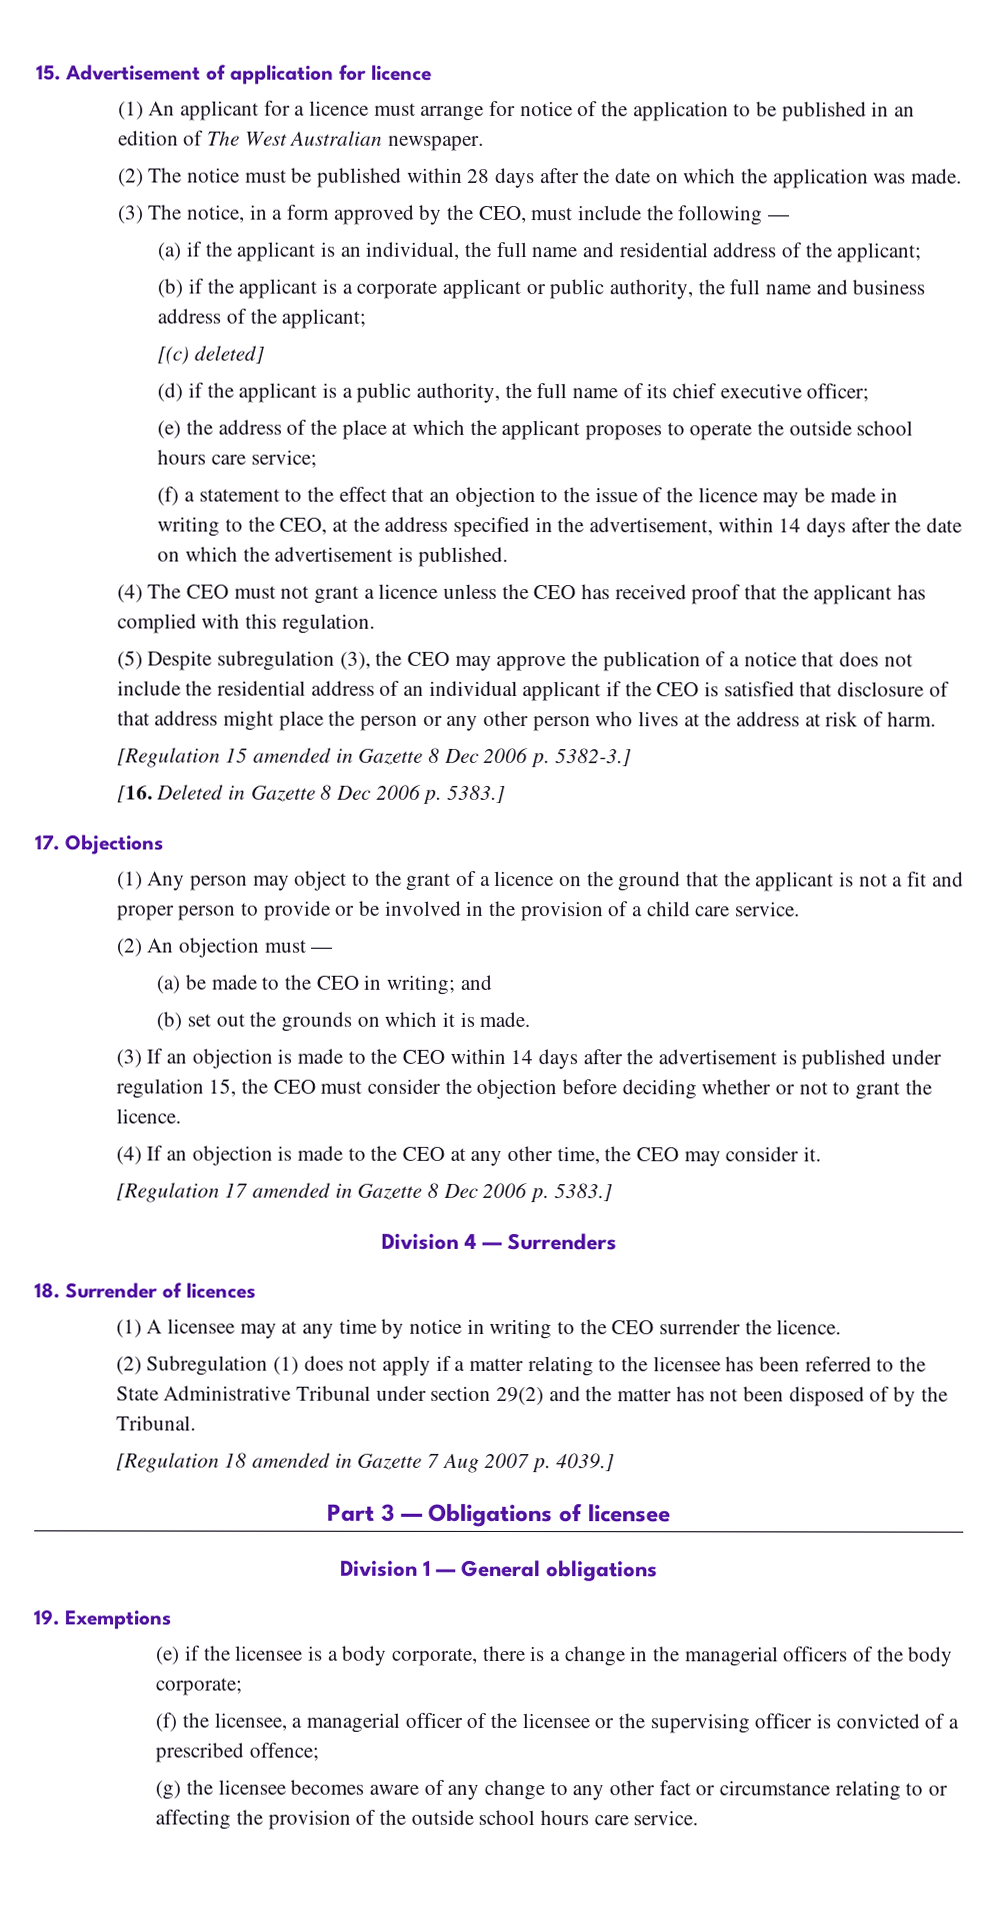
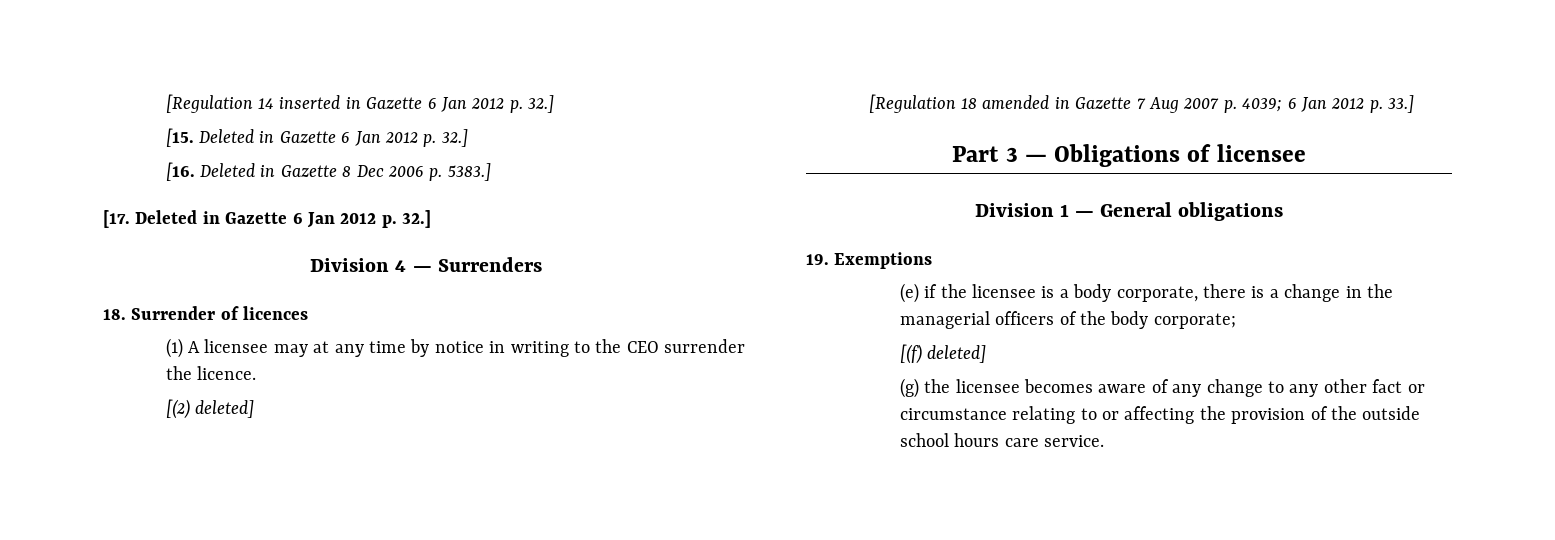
[36,64,432,85] [117,100,915,122] [117,130,484,151] [117,167,962,189] [117,204,790,226] [157,241,922,263] [157,278,926,300] [157,308,367,329] [157,345,265,365] [157,382,870,403] [157,419,914,441] [157,449,317,468] [157,486,899,508] [157,516,962,538] [157,546,508,568] [116,583,926,605] [116,613,375,634] [116,650,913,672] [116,680,950,702] [116,710,936,732] [116,747,632,769] 15. Advertisement of application for licence // (1) An applicant for a licence must arrange for notice of the application to be published in an edition of The West Australian newspaper. // (2) The notice must be published within 28 days after the date on which the application was made. // (3) The notice, in a form approved by the CEO, must include the following — // (a) if the applicant is an individual, the full name and residential address of the applicant; // (b) if the applicant is a corporate applicant or public authority, the full name and business address of the applicant; // [(c) deleted] // (d) if the applicant is a public authority, the full name of its chief executive officer; // (e) the address of the place at which the applicant proposes to operate the outside school hours care service; // (f) a statement to the effect that an objection to the issue of the licence may be made in writing to the CEO, at the address specified in the advertisement, within 14 days after the date on which the advertisement is published. // (4) The CEO must not grant a licence unless the CEO has received proof that the applicant has complied with this regulation. // (5) Despite subregulation (3), the CEO may approve the publication of a notice that does not include the residential address of an individual applicant if the CEO is satisfied that disclosure of that address might place the person or any other person who lives at the address at risk of harm. // [Regulation 15 amended in Gazette 8 Dec 2006 p. 5382-3.] -> [165,94,555,113] [165,128,468,147] [Regulation 14 inserted in Gazette 6 Jan 2012 p. 32.] // [15. Deleted in Gazette 6 Jan 2012 p. 32.]
[35,834,164,855] [116,870,964,892] [116,900,800,922] [115,937,334,958] [156,974,492,995] [156,1011,531,1032] [115,1048,942,1070] [115,1078,932,1100] [115,1108,181,1124] [115,1145,821,1167] [115,1182,613,1204] 17. Objections // (1) Any person may object to the grant of a licence on the ground that the applicant is not a fit and proper person to provide or be involved in the provision of a child care service. // (2) An objection must — // (a) be made to the CEO in writing; and // (b) set out the grounds on which it is made. // (3) If an objection is made to the CEO within 14 days after the advertisement is published under regulation 15, the CEO must consider the objection before deciding whether or not to grant the licence. // (4) If an objection is made to the CEO at any other time, the CEO may consider it. // [Regulation 17 amended in Gazette 8 Dec 2006 p. 5383.] -> [103,210,432,228] [17. Deleted in Gazette 6 Jan 2012 p. 32.]
[115,1355,926,1377] [115,1385,948,1407] [115,1415,196,1431] (2) Subregulation (1) does not apply if a matter relating to the licensee has been referred to the State Administrative Tribunal under section 29(2) and the matter has not been disposed of by the Tribunal. -> [165,399,254,419] [(2) deleted]
[555,1453,615,1472] 4039.] -> [1242,95,1415,113] 4039; 6 Jan 2012 p. 33.]
[155,1712,959,1734] [155,1742,319,1763] (f) the licensee, a managerial officer of the licensee or the supervising officer is convicted of a prescribed offence; -> [899,344,987,364] [(f) deleted]

